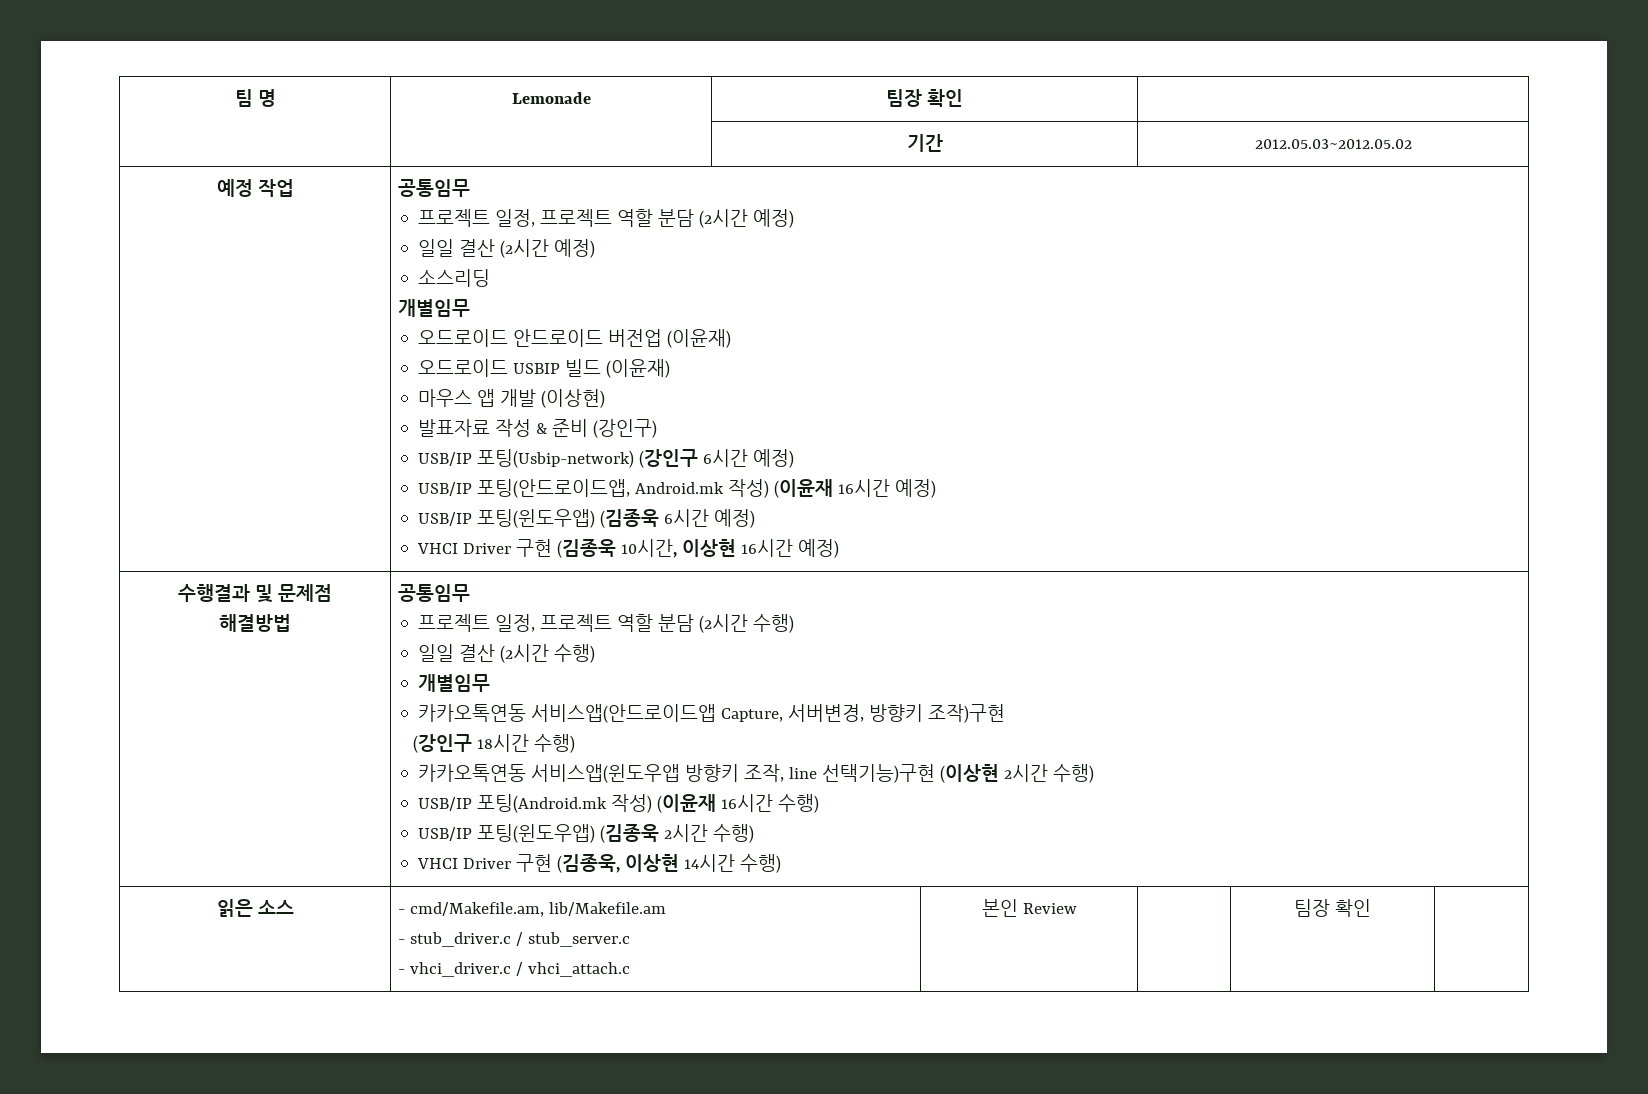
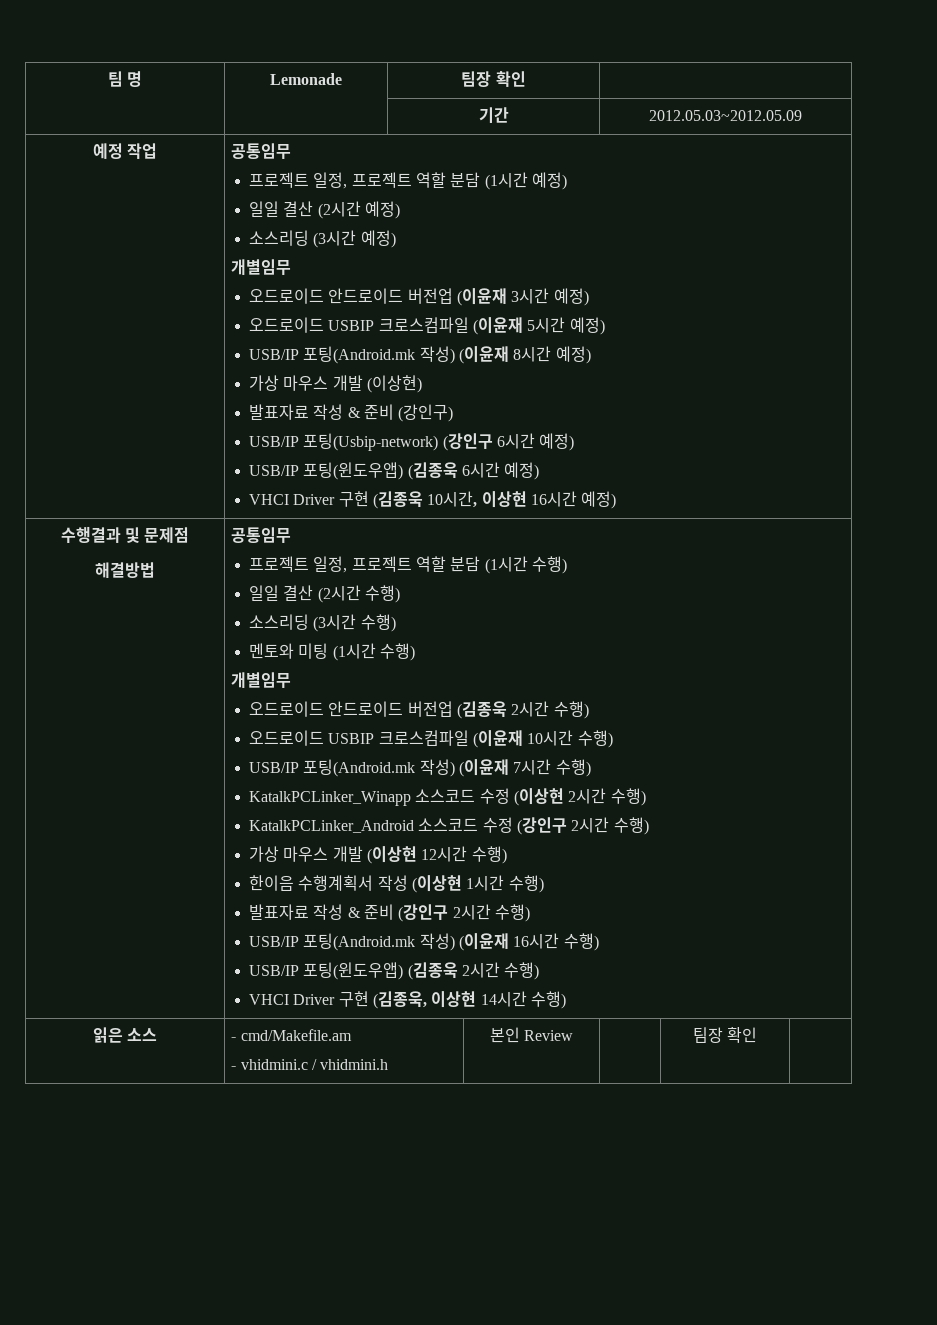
[1254,139,1412,149] 2012.05.03~2012.05.02 -> [649,110,802,121] 2012.05.03~2012.05.09
[698,209,748,228] (2시간 -> [484,172,528,190] (1시간
[397,299,470,317] [417,329,731,348] [417,359,670,378] [417,389,495,407] // 개별임무 // 오드로이드 안드로이드 버전업 (이윤재) // 오드로이드 USBIP 빌드 (이윤재) // 마우스 앱 -> [313,230,396,248] [231,259,292,275] [248,288,589,306] [248,317,605,335] [248,346,591,364] [248,375,329,391] (3시간 예정) // 개별임무 // 오드로이드 안드로이드 버전업 (이윤재 3시간 예정) // 오드로이드 USBIP 크로스컴파일 (이윤재 5시간 예정) // USB/IP 포팅(Android.mk 작성) (이윤재 8시간 예정) // 가상 마우스
[417,479,936,498] // USB/IP 포팅(안드로이드앱, Android.mk 작성) (이윤재 16시간 예정) -> (575, 442) none
[698,614,748,633] (2시간 -> [484,556,528,574] (1시간
[417,674,490,692] [417,704,1005,723] [413,734,576,753] [417,764,999,783] 개별임무 // 카카오톡연동 서비스앱(안드로이드앱 Capture, 서버변경, 방향키 조작)구현 // (강인구 18시간 수행) // 카카오톡연동 서비스앱(윈도우앱 방향키 조작, line 선택기능)구현 (이상현 -> [248,614,396,632] [248,643,415,661] [231,672,292,688] [248,701,589,719] [248,730,613,748] [248,759,591,777] [248,788,646,806] [248,817,649,835] [248,846,507,864] [248,875,544,893] [248,904,449,922] 소스리딩 (3시간 수행) // 멘토와 미팅 (1시간 수행) // 개별임무 // 오드로이드 안드로이드 버전업 (김종욱 2시간 수행) // 오드로이드 USBIP 크로스컴파일 (이윤재 10시간 수행) // USB/IP 포팅(Android.mk 작성) (이윤재 7시간 수행) // KatalkPCLinker_Winapp 소스코드 수정 (이상현 2시간 수행) // KatalkPCLinker_Android 소스코드 수정 (강인구 2시간 수행) // 가상 마우스 개발 (이상현 12시간 수행) // 한이음 수행계획서 작성 (이상현 1시간 수행) // 발표자료 작성 & 준비 (강인구
[409,902,666,917] [397,932,630,947] [397,962,630,977] cmd/Makefile.am, lib/Makefile.am // - stub_driver.c / stub_server.c // - vhci_driver.c / vhci_attach.c -> [240,1029,352,1041] [231,1059,389,1070] cmd/Makefile.am // - vhidmini.c / vhidmini.h

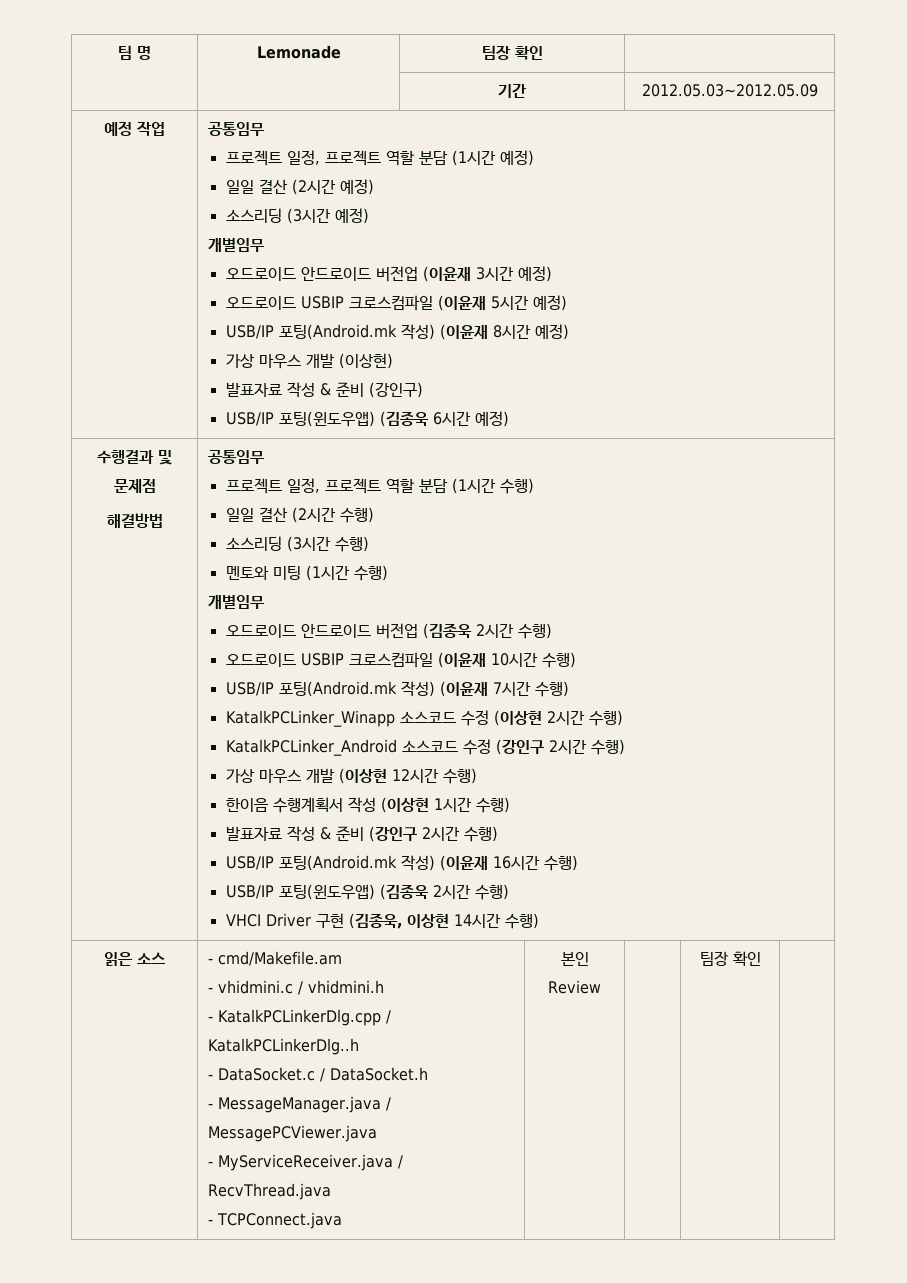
[248,433,575,451] // USB/IP 포팅(Usbip-network) (강인구 6시간 예정) -> (423, 390) none
[248,491,617,509] // VHCI Driver 구현 (김종욱 10시간, 이상현 16시간 예정) -> (509, 419) none
(389, 1064) none -> [208,1009,392,1026] [208,1038,360,1055] [208,1067,429,1082] [208,1096,392,1113] [208,1125,378,1142] [208,1154,404,1171] [208,1183,332,1200] [208,1212,343,1229] // - KatalkPCLinkerDlg.cpp / KatalkPCLinkerDlg..h // - DataSocket.c / DataSocket.h // - MessageManager.java / MessagePCViewer.java // - MyServiceReceiver.java / RecvThread.java // - TCPConnect.java

